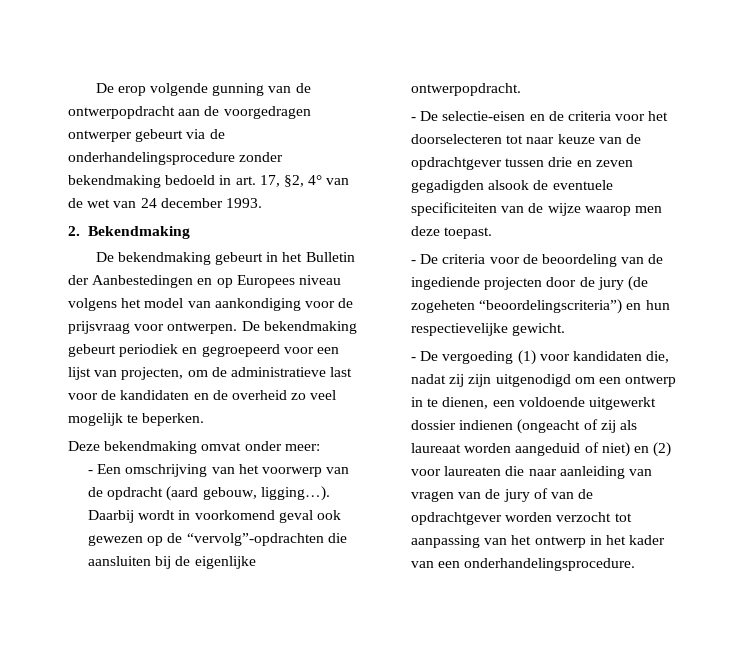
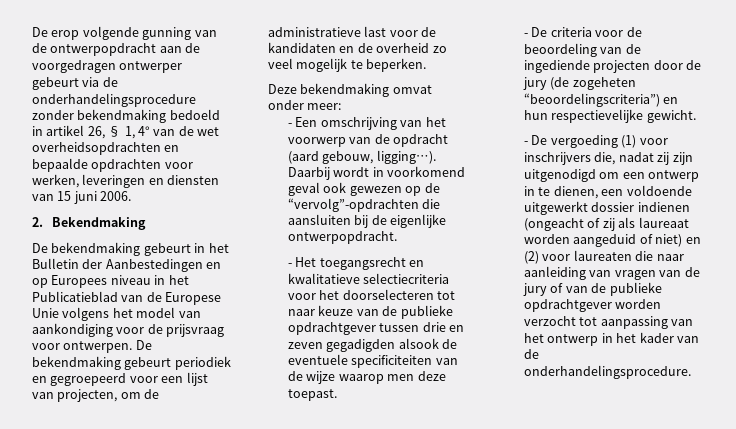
[235,175,350,187] [68,198,262,208] art. 17, §2, 4° van de wet van 24 december 1993. -> [46,125,219,139] [32,142,180,155] [32,158,193,172] [32,174,220,188] [32,191,132,204] artikel 26, § 1, 4° van de wet overheidsopdrachten en bepaalde opdrachten voor werken, leveringen en diensten van 15 juni 2006.
(341, 280) none -> [154,275,189,285] [32,291,222,305] [32,308,59,318] in het Publicatieblad van de Europese Unie
[420,111,611,121] De selectie-eisen en de criteria -> [295,257,425,270] [288,273,450,284] Het toegangsrecht en kwalitatieve selectiecriteria
(641, 139) none -> [400,305,453,319] publieke
[572,351,642,361] kandidaten -> [524,152,592,165] inschrijvers
(594, 494) none -> [609,282,662,296] publieke
[438,561,461,568] een -> [524,349,540,359] de

